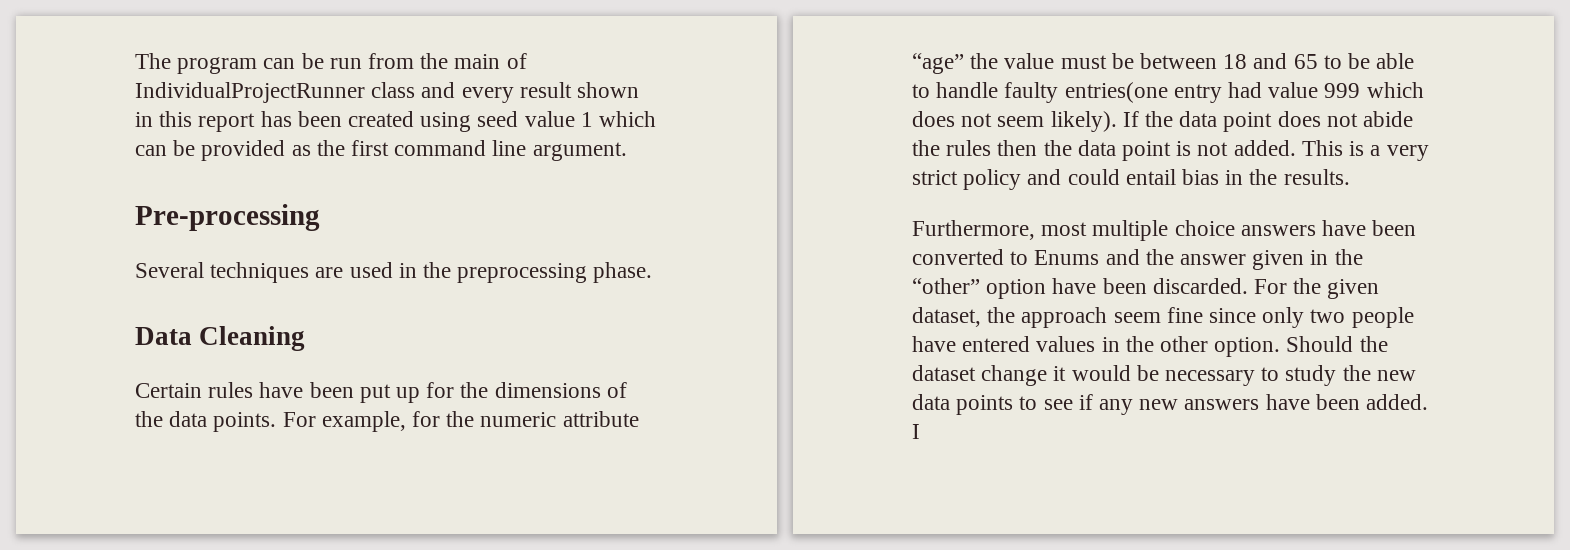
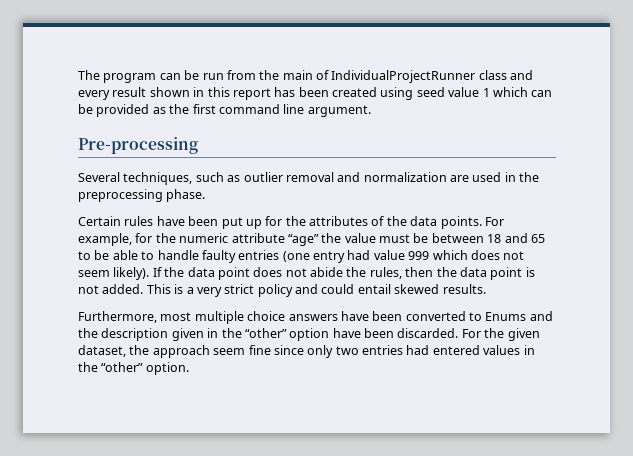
[210,262,310,283] techniques -> [123,172,447,185] techniques, such as outlier removal and normalization
[135,326,306,351] // Data Cleaning -> (206, 195) none
[494,382,601,398] dimensions -> [309,216,368,226] attributes
[1064,82,1168,103] entries(one -> [238,250,310,262] entries (one
[946,140,992,156] rules -> [369,267,402,279] rules,
[1182,169,1278,185] bias in the -> [394,284,440,294] skewed
[1180,254,1247,265] answer -> [101,328,169,341] description
[1351,307,1414,328] [912,336,956,352] people have -> [362,345,430,355] entries had
[1160,336,1388,357] [912,365,1416,386] [912,394,1429,415] [912,424,920,439] other option. Should the dataset change it would be necessary to study the new data points to see if any new answers have been added. I -> [101,362,189,375] “other” option.

